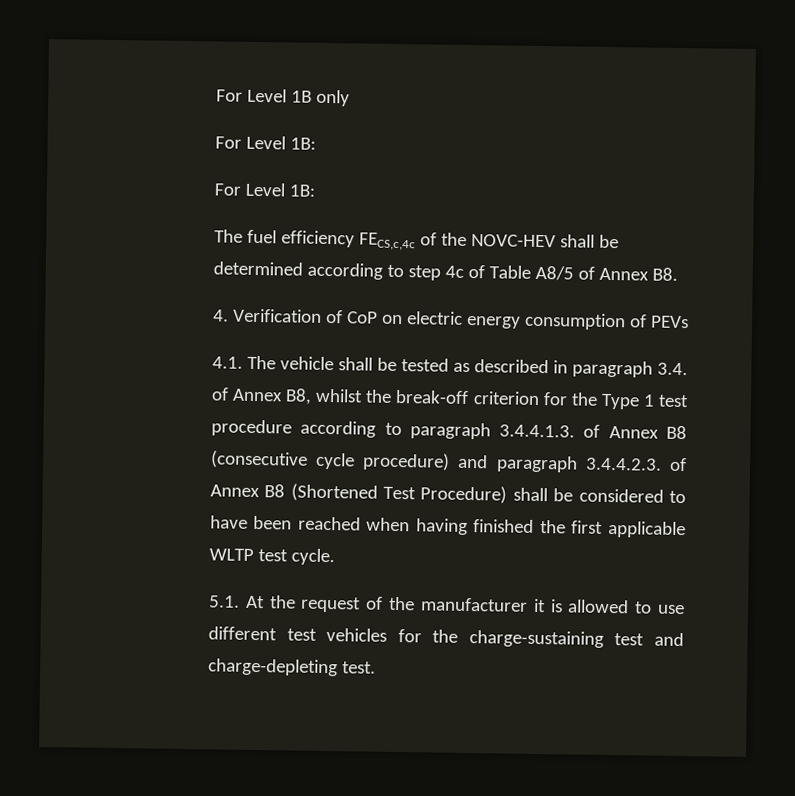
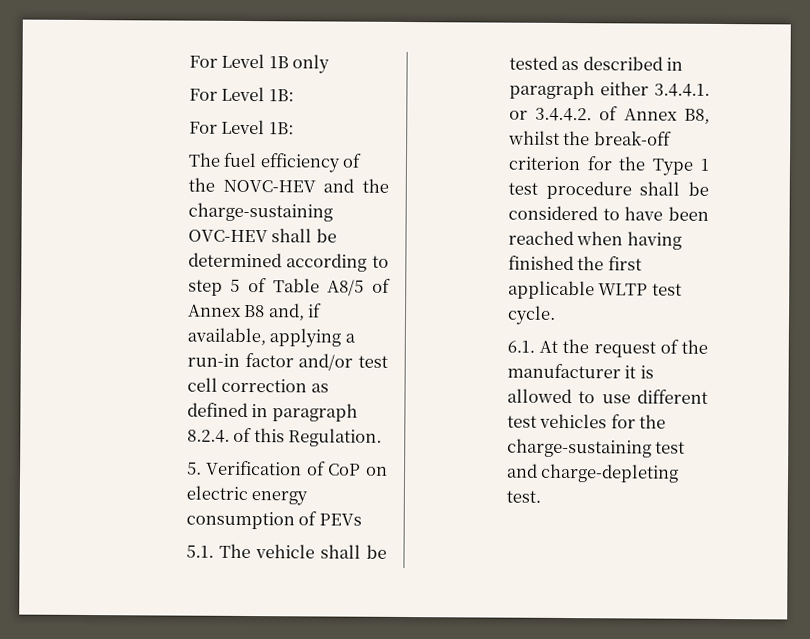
[358,232,416,251] FECS,c,4c -> (341, 163) none
(556, 241) none -> [323,178,389,193] [187,202,333,222] [187,229,268,243] and the charge-sustaining OVC-HEV
[444,265,464,278] 4c -> [230,278,241,292] 5
[651,267,678,281] [212,309,229,322] B8. // 4. -> [244,303,323,321] [186,327,356,348] [186,352,388,371] [186,377,329,393] [186,402,358,422] [186,427,383,447] [186,461,202,475] B8 and, if available, applying a run-in factor and/or test cell correction as defined in paragraph 8.2.4. of this Regulation. // 5.
[211,356,243,369] 4.1. -> [185,544,214,558] 5.1.
[657,362,688,376] 3.4. -> [599,81,710,97] [508,107,593,122] either 3.4.4.1. or 3.4.4.2.
[300,420,688,440] [210,450,687,473] [209,483,508,504] according to paragraph 3.4.4.1.3. of Annex B8 (consecutive cycle procedure) and paragraph 3.4.4.2.3. of Annex B8 (Shortened Test Procedure) -> (632, 190) none
[208,595,240,608] 5.1. -> [506,340,535,353] 6.1.

